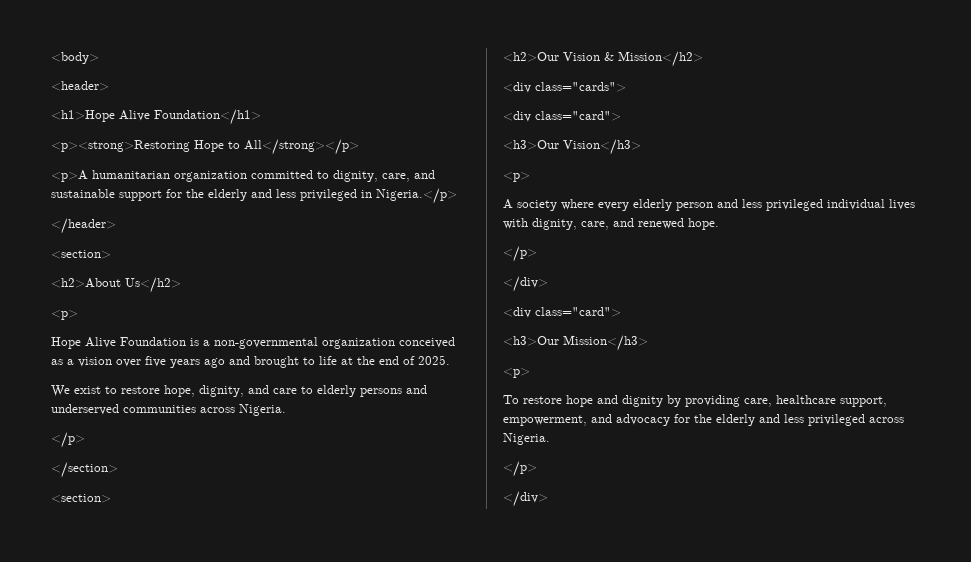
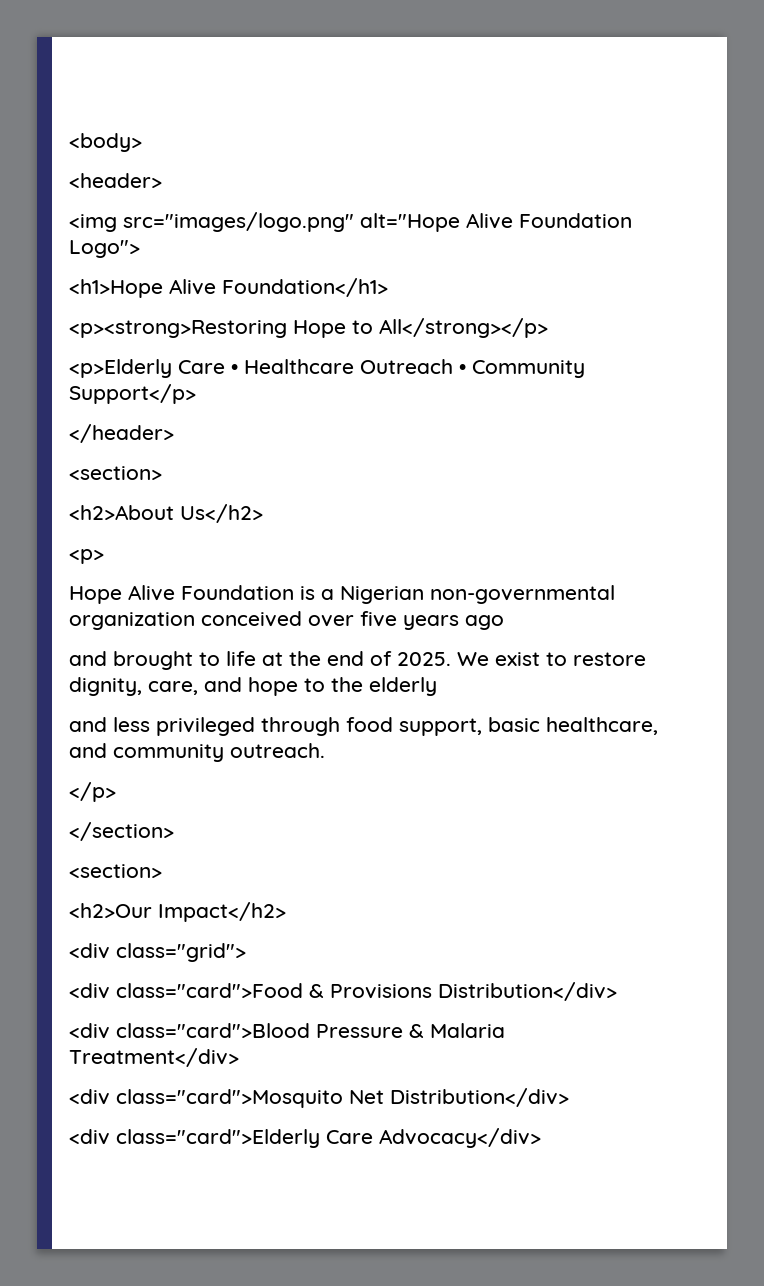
(109, 86) none -> [69,212,632,232] [69,240,140,258] // <img src="images/logo.png" alt="Hope Alive Foundation Logo">
[51,170,435,182] [51,188,457,204] <p>A humanitarian organization committed to dignity, care, and sustainable support for the elderly and less privileged in Nigeria.</p> -> [69,359,585,378] [69,384,196,404] <p>Elderly Care • Healthcare Outreach • Community Support</p>
(210, 343) none -> [340,586,424,604] Nigerian
[51,357,112,367] as a vision -> (302, 619) none
(225, 363) none -> (504, 622) //
(450, 360) // -> (451, 659) none
[164,385,427,397] [51,404,286,416] hope, dignity, and care to elderly persons and underserved communities across Nigeria. -> [69,677,437,696] [69,717,658,736] [69,743,325,762] dignity, care, and hope to the elderly // and less privileged through food support, basic healthcare, and community outreach.
[563,51,703,67] [503,82,626,93] [503,111,621,122] [503,139,641,155] [503,172,530,182] [503,199,915,211] [503,218,719,230] [503,246,537,262] [503,276,548,292] [503,307,621,318] [503,335,648,351] [503,368,530,378] [503,395,887,407] [503,414,904,426] [503,433,550,445] [503,461,537,477] [503,491,548,507] Vision & Mission</h2> // <div class="cards"> // <div class="card"> // <h3>Our Vision</h3> // <p> // A society where every elderly person and less privileged individual lives with dignity, care, and renewed hope. // </p> // </div> // <div class="card"> // <h3>Our Mission</h3> // <p> // To restore hope and dignity by providing care, healthcare support, empowerment, and advocacy for the elderly and less privileged across Nigeria. // </p> // </div> -> [158,902,286,922] [69,943,246,962] [69,982,617,1001] [69,1023,505,1039] [69,1048,239,1067] [69,1088,569,1108] [69,1128,541,1148] Impact</h2> // <div class="grid"> // <div class="card">Food & Provisions Distribution</div> // <div class="card">Blood Pressure & Malaria Treatment</div> // <div class="card">Mosquito Net Distribution</div> // <div class="card">Elderly Care Advocacy</div>

